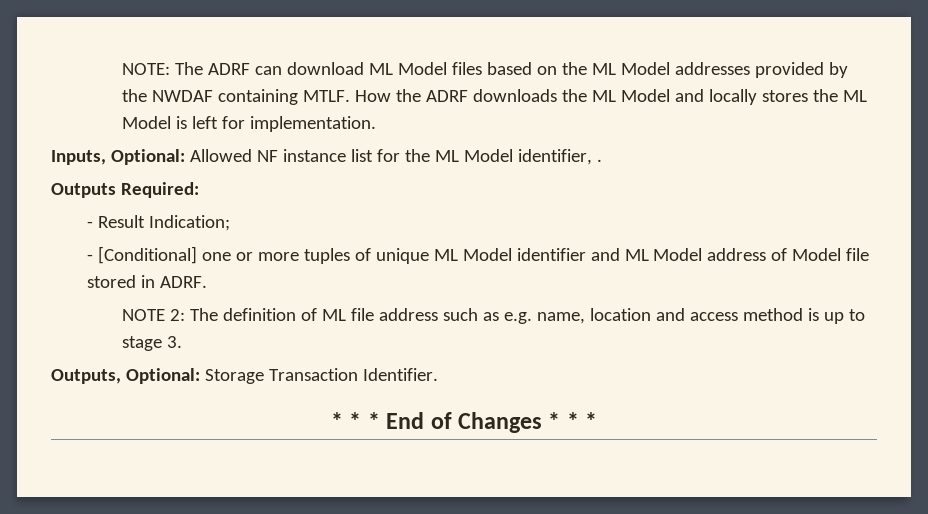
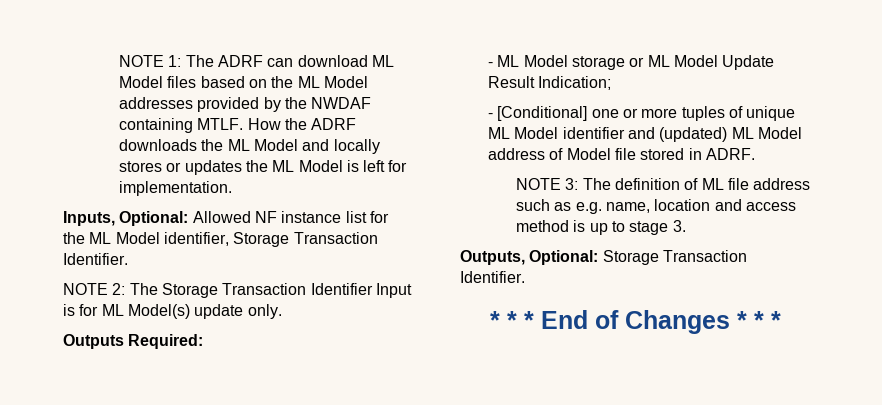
[122,63,171,75] NOTE: -> [118,55,182,67] NOTE 1:
(809, 96) none -> [166,160,242,175] or updates
[596,159,602,162] [51,182,199,198] [86,221,93,228] . // Outputs Required: // - -> [233,232,378,247] [63,253,128,265] [63,283,412,298] [63,304,282,319] [63,334,204,349] [487,55,775,70] Storage Transaction Identifier. // NOTE 2: The Storage Transaction Identifier Input is for ML Model(s) update only. // Outputs Required: // - ML Model storage or ML Model Update
(620, 254) none -> [659,127,728,142] (updated)
[170,309,186,321] 2: -> [565,178,579,190] 3:

